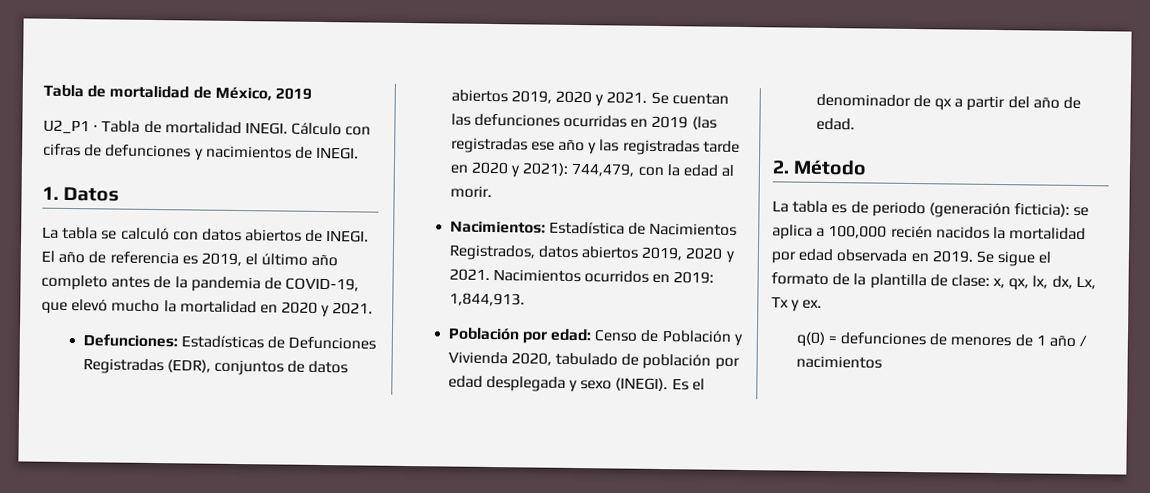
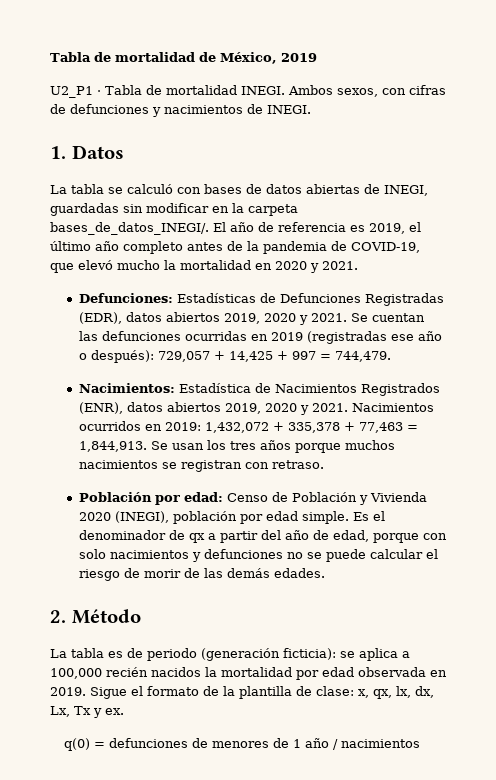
[291,122,343,136] Cálculo -> [287,85,378,97] Ambos sexos,
[201,228,370,243] datos abiertos de INEGI. -> [204,184,428,196] [50,203,298,216] [50,222,209,235] bases de datos abiertas de INEGI, guardadas sin modificar en la carpeta bases_de_datos_INEGI/.
[214,359,306,376] conjuntos de -> (122, 318) none
[691,116,717,130] [450,137,740,156] [449,161,735,178] [449,185,492,199] (las registradas ese año y las registradas tarde en 2020 y 2021): 744,479, con la edad al morir. -> [306,331,442,344] [78,350,391,363] (registradas ese año o después): 729,057 + 14,425 + 997 = 744,479.
[448,244,536,261] Registrados, -> [360,383,440,396] [78,402,123,414] Registrados (ENR),
[448,292,525,307] 1,844,913. -> [204,422,418,433] [78,440,395,453] [78,460,324,472] 1,432,072 + 335,378 + 77,463 = 1,844,913. Se usan los tres años porque muchos nacimientos se registran con retraso.
[510,352,740,370] [447,375,669,393] 2020, tabulado de población por edad desplegada y sexo (INEGI). -> [78,511,349,524] 2020 (INEGI), población por edad simple.
[815,117,855,131] edad. -> [332,530,447,543] [78,549,438,562] [78,568,325,581] edad, porque con solo nacimientos y defunciones no se puede calcular el riesgo de morir de las demás edades.
[975,250,1036,267] Se sigue -> [90,687,127,699] Sigue

